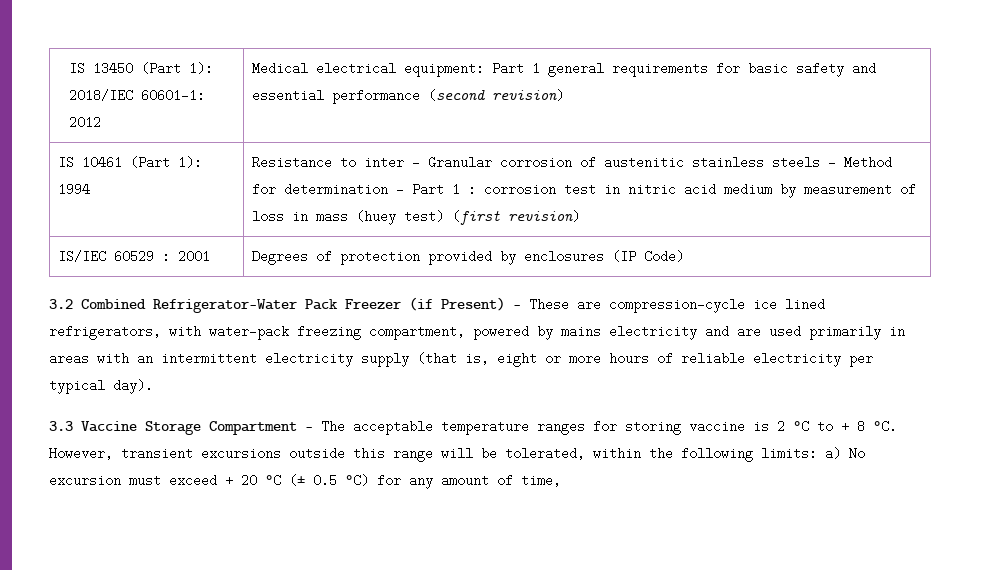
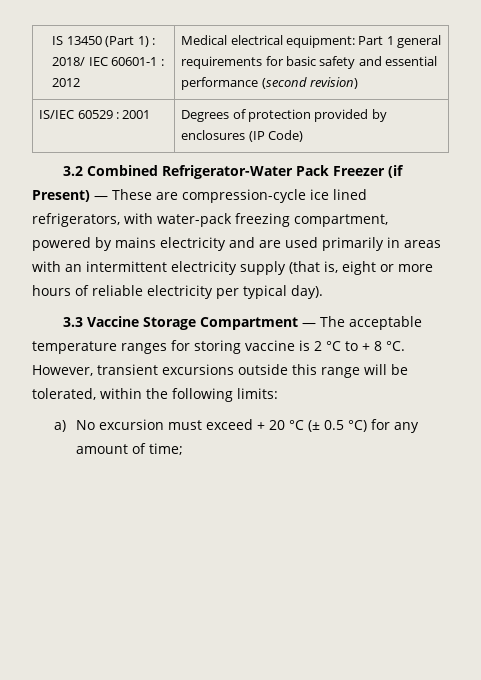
[189,62,214,75] [69,89,206,102] 1): 2018/IEC 60601-1: -> [137,36,155,47] [52,57,164,66] 1) : 2018/ IEC 60601-1 :
[58,156,203,169] [58,183,91,196] [252,156,893,169] [252,183,917,198] [252,210,581,225] // IS 10461 (Part 1): 1994 | Resistance to inter - Granular corrosion of austenitic stainless steels - Method for determination - Part 1 : corrosion test in nitric acid medium by measurement of loss in mass (huey test) (first revision) -> (359, 83) none
(817, 453) none -> (278, 393) //
[521,474,561,487] time, -> [148,443,183,455] time;

